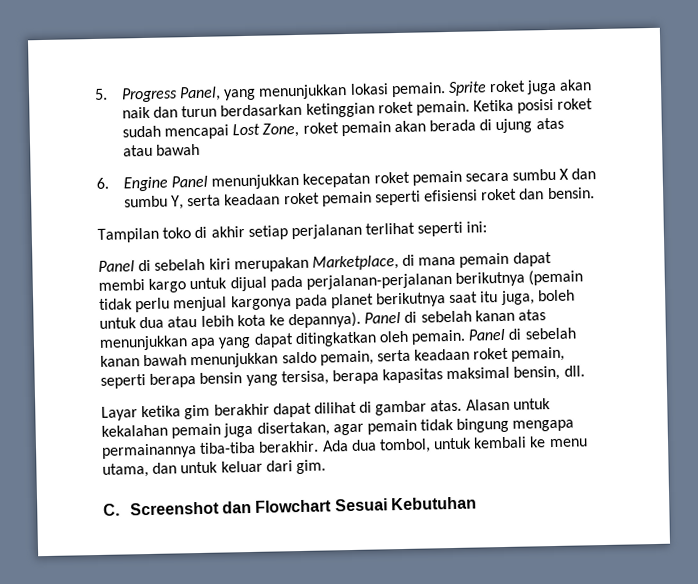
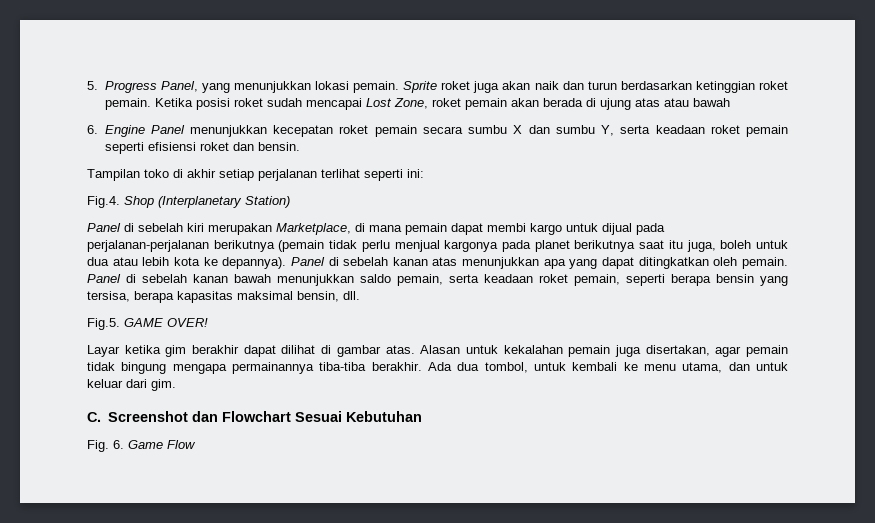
(488, 227) none -> [87,196,290,208] // Fig.4. Shop (Interplanetary Station)
(585, 371) none -> [87,318,208,330] // Fig.5. GAME OVER!
(478, 503) none -> [87,440,196,452] // Fig. 6. Game Flow

